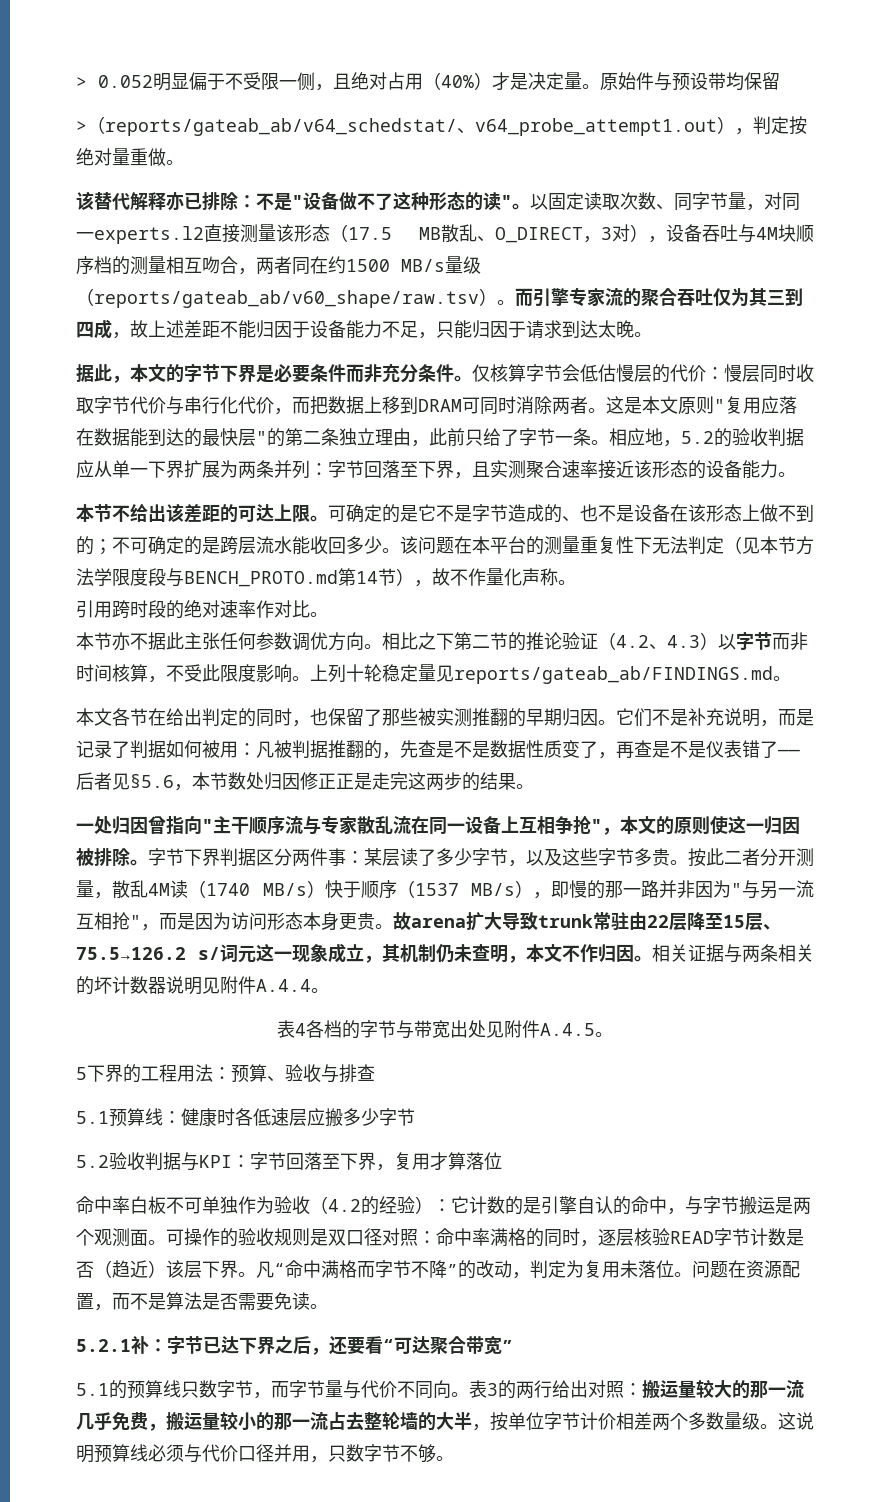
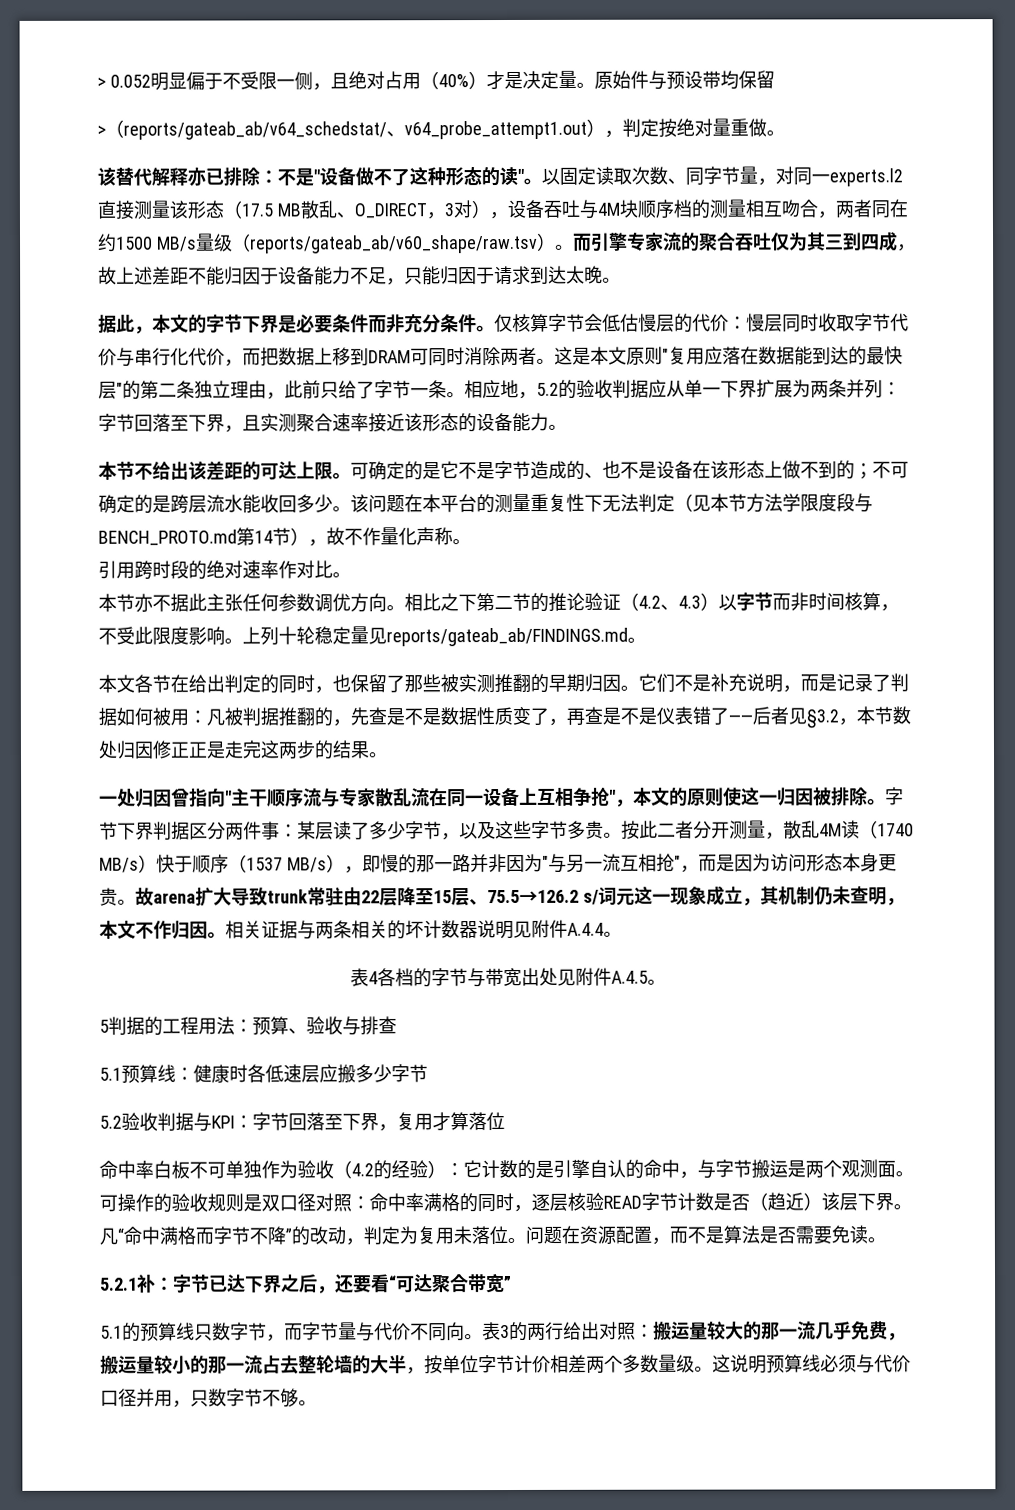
[130,774,174,788] §5.6 -> [806,709,839,729] §3.2
[87,1064,123,1082] 下界 -> [108,1016,145,1035] 判据

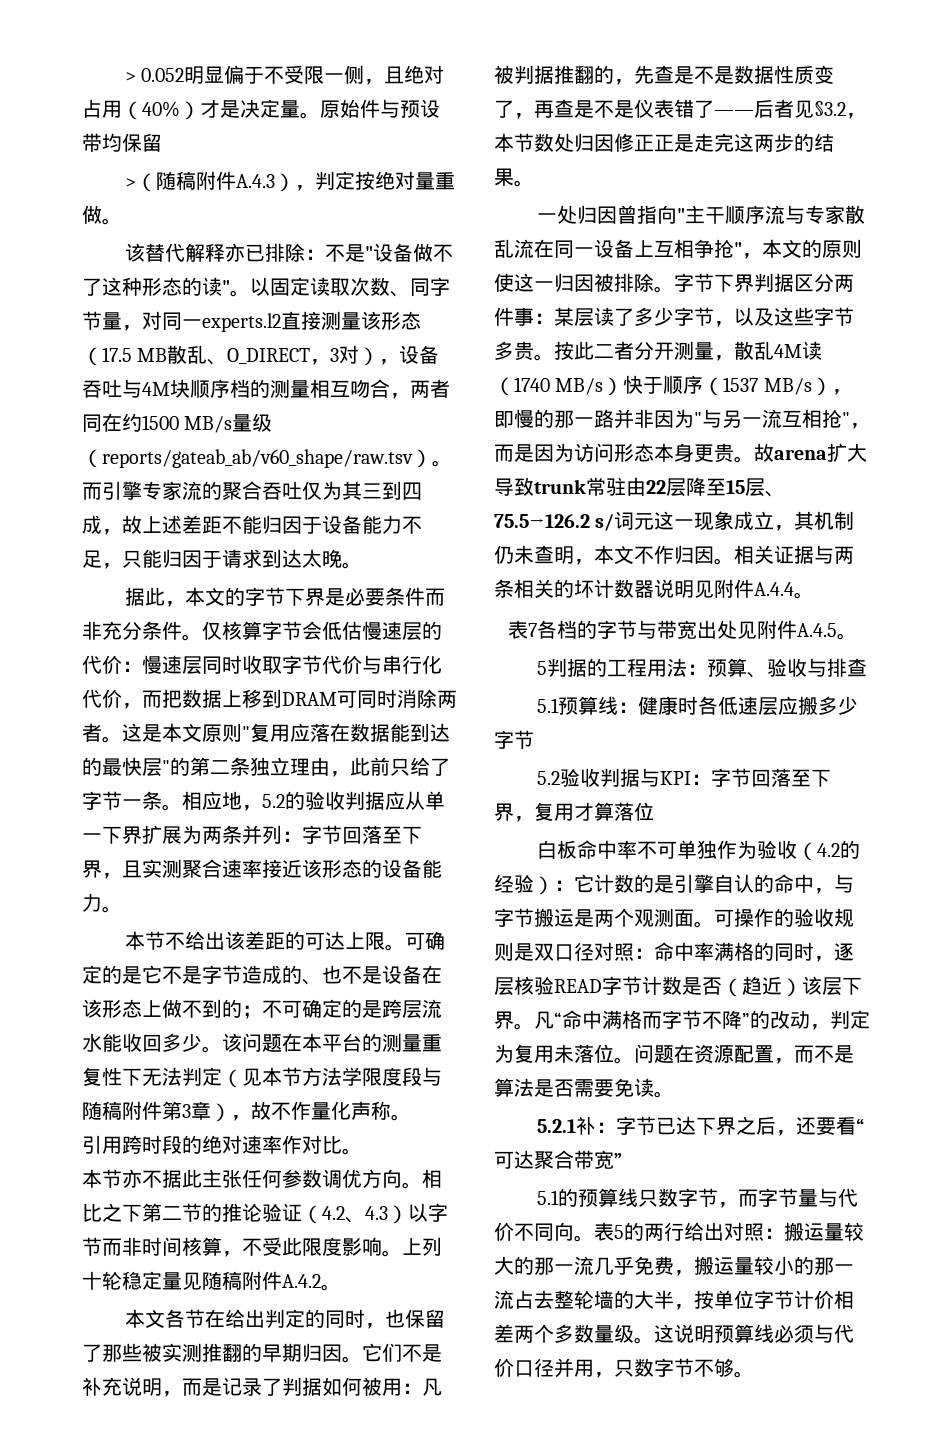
[123,120,587,140] reports/gateab_ab/v64_schedstat/、v64_probe_attempt1.out -> [155,171,275,190] 随稿附件A.4.3
(657, 322) none -> [382,621,402,640] 速
(765, 322) none -> [162,655,182,674] 速
[98,527,291,546] BENCH_PROTO.md第14节 -> [82,1101,211,1120] 随稿附件第3章
[386,627,628,647] reports/gateab_ab/FINDINGS.md -> [202,1271,321,1290] 随稿附件A.4.2
[368,971,378,985] 4 -> [527,623,537,637] 7
[99,1160,190,1179] 命中率白板 -> [536,840,637,859] 白板命中率
[500,1324,510,1339] 3 -> [614,1225,624,1239] 5

